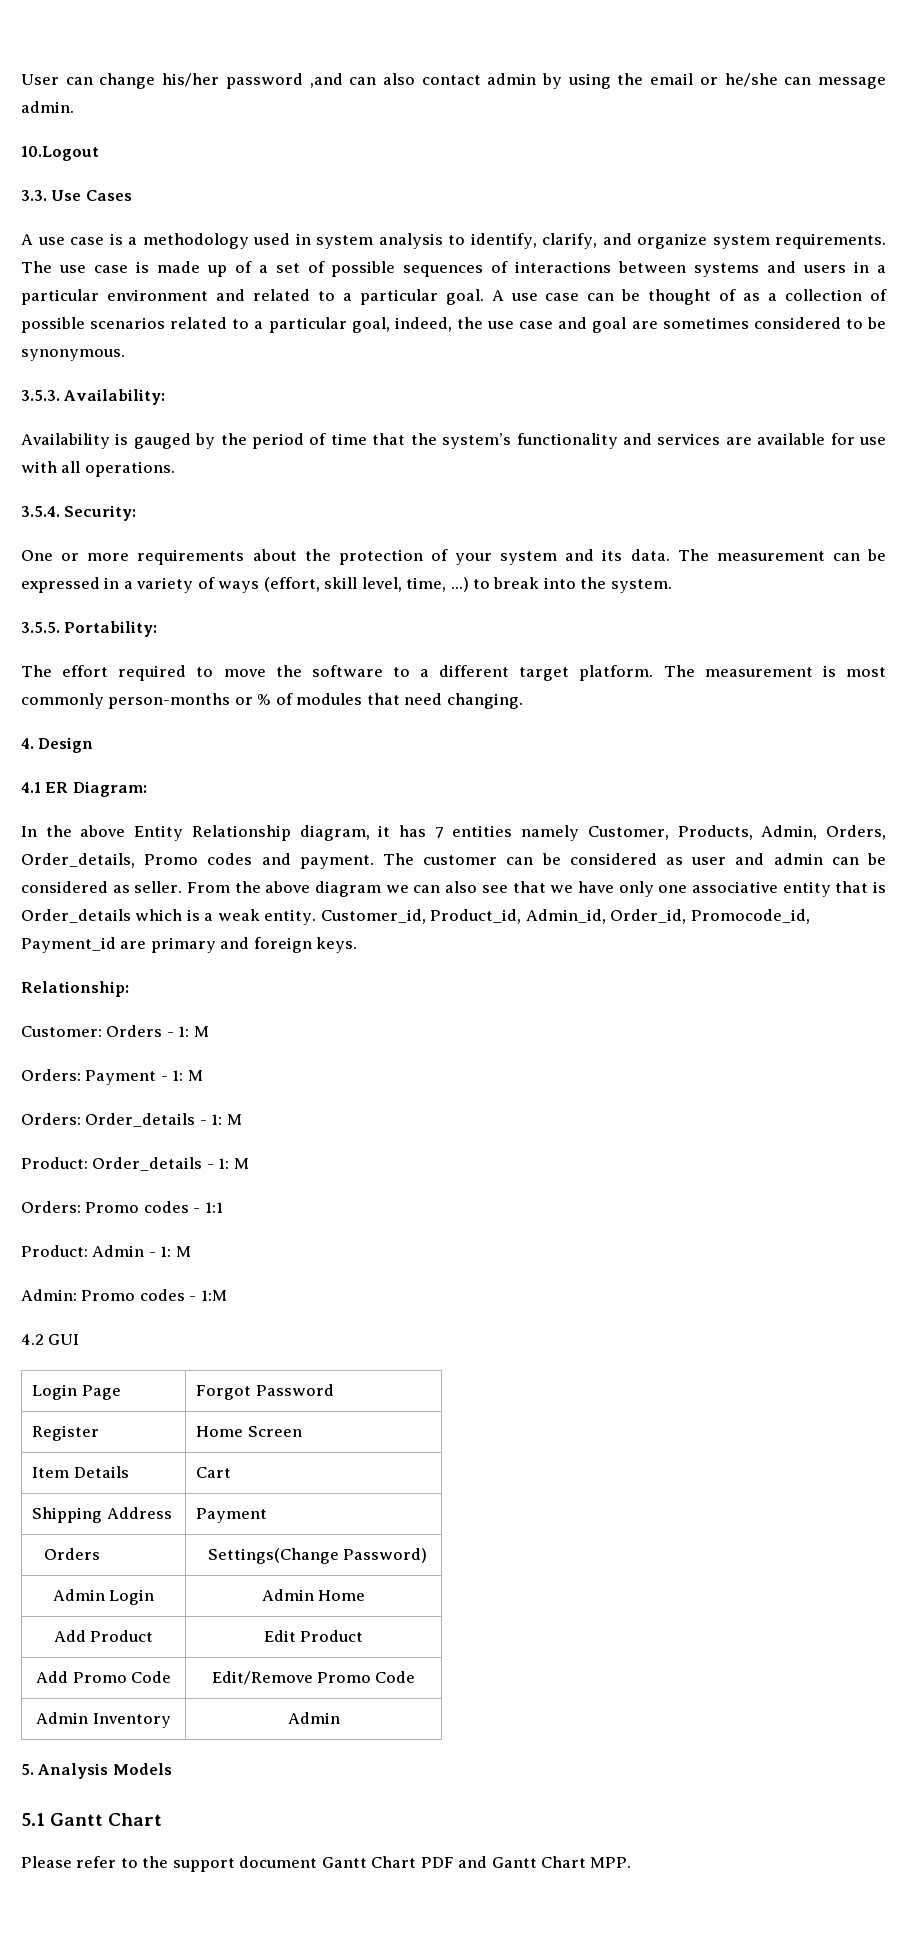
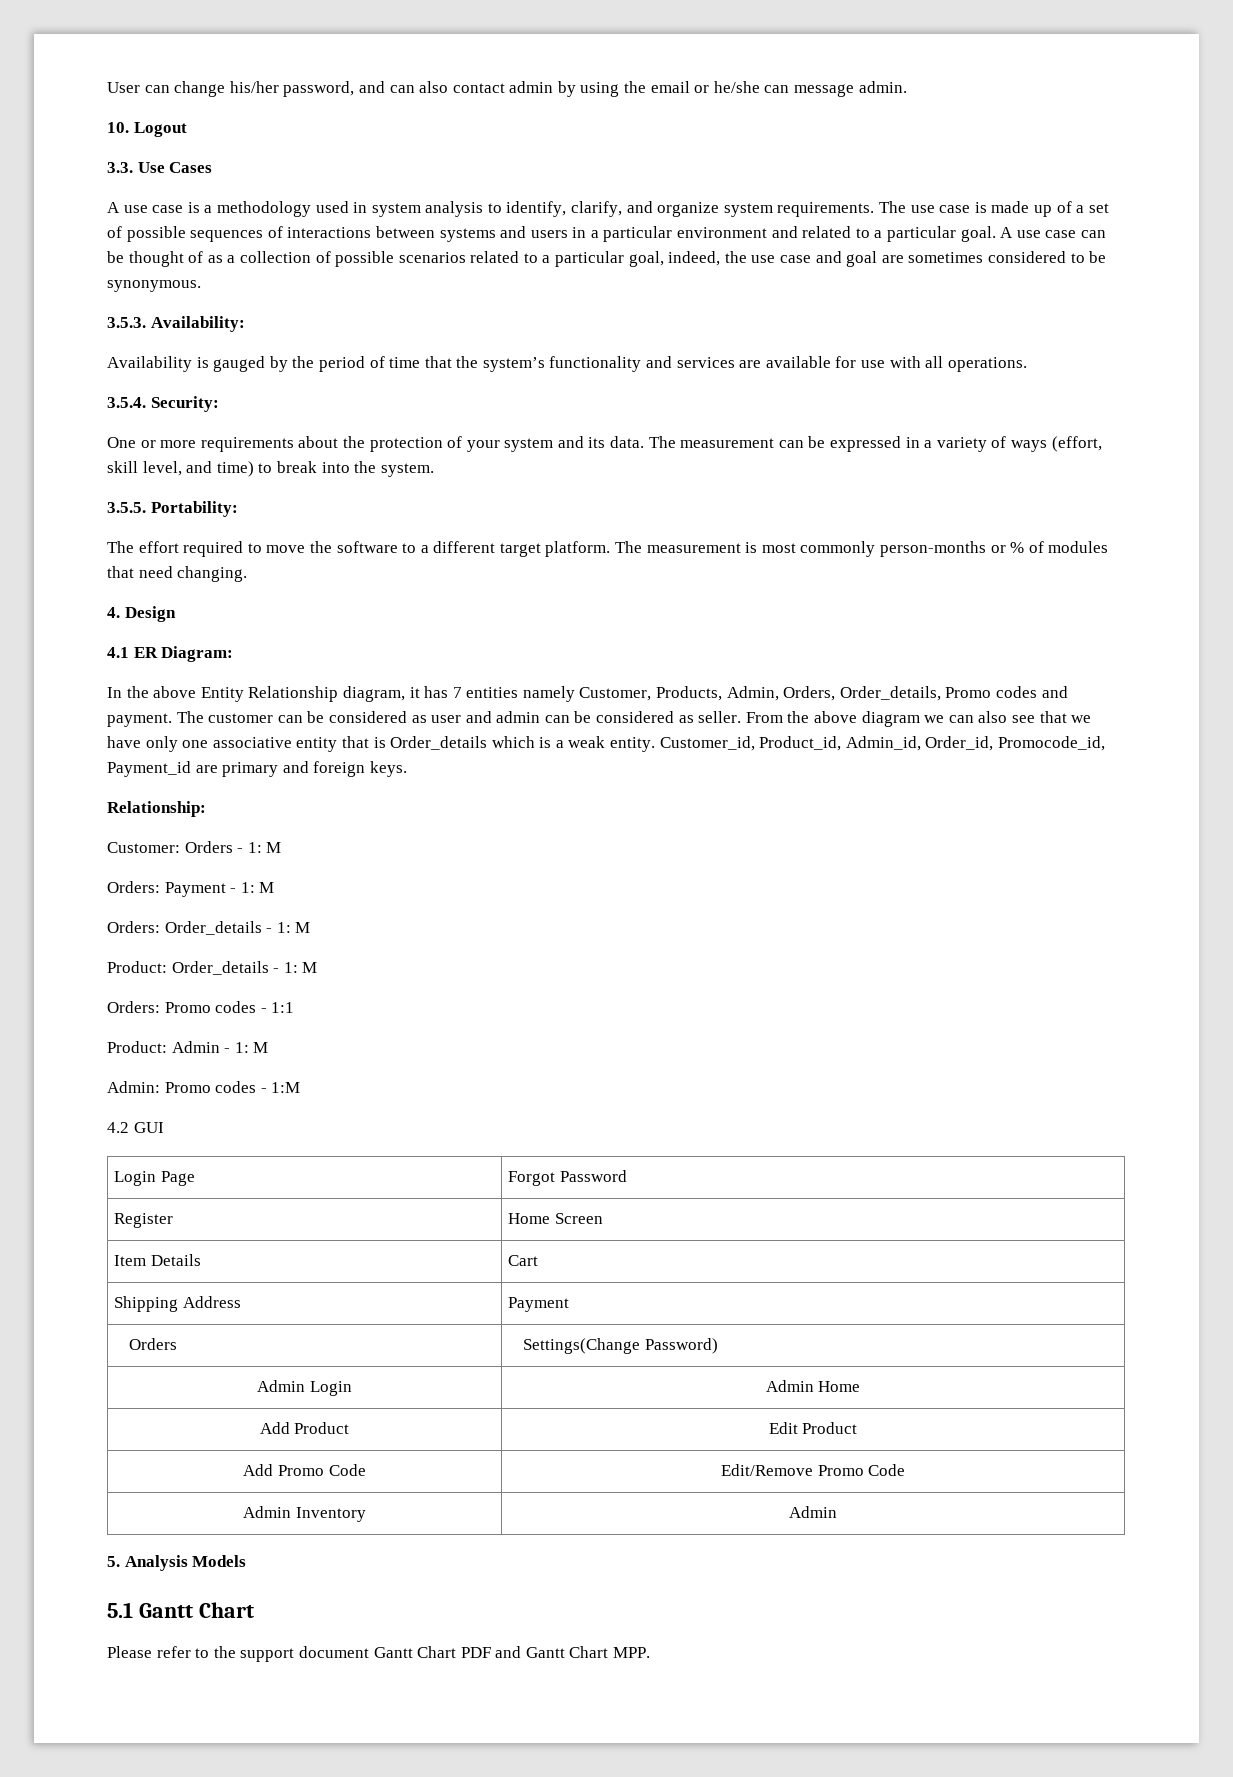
[225,73,343,89] password ,and -> [283,81,385,97] password, and
[21,146,99,161] 10.Logout -> [107,122,187,137] 10. Logout
[406,577,469,592] time, ...) -> [186,461,254,477] and time)

